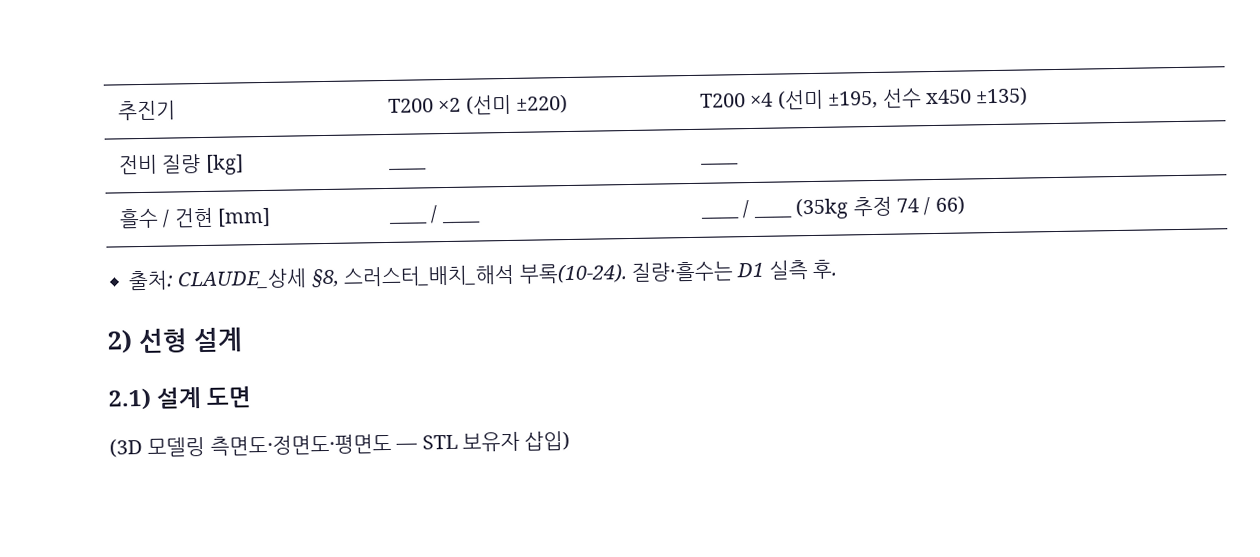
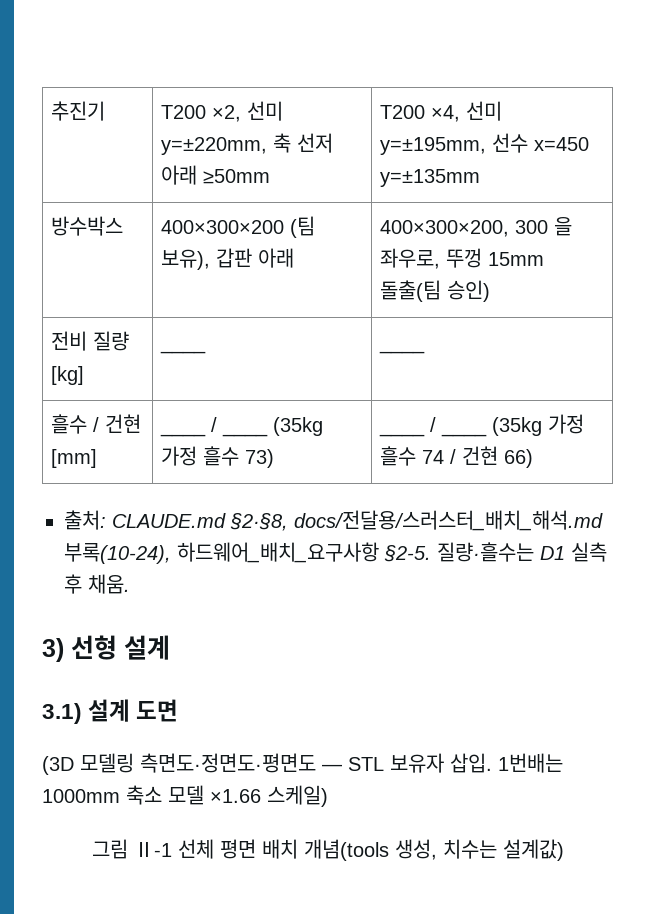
[438,93,569,115] [698,86,1029,110] ×2 (선미 ±220) | T200 ×4 (선미 ±195, 선수 x450 ±135) -> [212,101,284,122] [161,133,334,155] [161,165,271,185] [380,101,503,122] [380,133,590,155] [380,169,481,187] [51,216,124,236] [161,216,316,238] [161,248,295,270] [380,217,573,237] [380,248,545,269] [380,280,491,302] ×2, 선미 y=±220mm, 축 선저 아래 ≥50mm | T200 ×4, 선미 y=±195mm, 선수 x=450 y=±135mm // 방수박스 | 400×300×200 (팀 보유), 갑판 아래 | 400×300×200, 300 을 좌우로, 뚜껑 15mm 돌출(팀 승인)
[699,196,893,220] | ____ / ____ (35kg 추정 -> [273,417,324,436] [161,446,275,468] [379,432,426,437] [430,417,437,432] [441,414,585,437] [380,446,417,466] (35kg 가정 흘수 73) | ____ / ____ (35kg 가정 흘수
(931, 206) none -> [462,446,499,465] 건현
[177,259,839,291] [107,329,133,354] CLAUDE_상세 §8, 스러스터_배치_해석 부록(10-24). 질량·흘수는 D1 실측 후. // 2) -> [112,510,603,531] [64,542,607,564] [64,574,130,594] [42,638,64,662] CLAUDE.md §2·§8, docs/전달용/스러스터_배치_해석.md 부록(10-24), 하드웨어_배치_요구사항 §2-5. 질량·흘수는 D1 실측 후 채움. // 3)
[108,387,152,411] 2.1) -> [42,703,82,724] 3.1)
[524,430,571,451] 삽입) -> [450,753,563,773] [42,785,328,807] [91,839,564,861] 삽입. 1번배는 1000mm 축소 모델 ×1.66 스케일) // 그림 Ⅱ-1 선체 평면 배치 개념(tools 생성, 치수는 설계값)

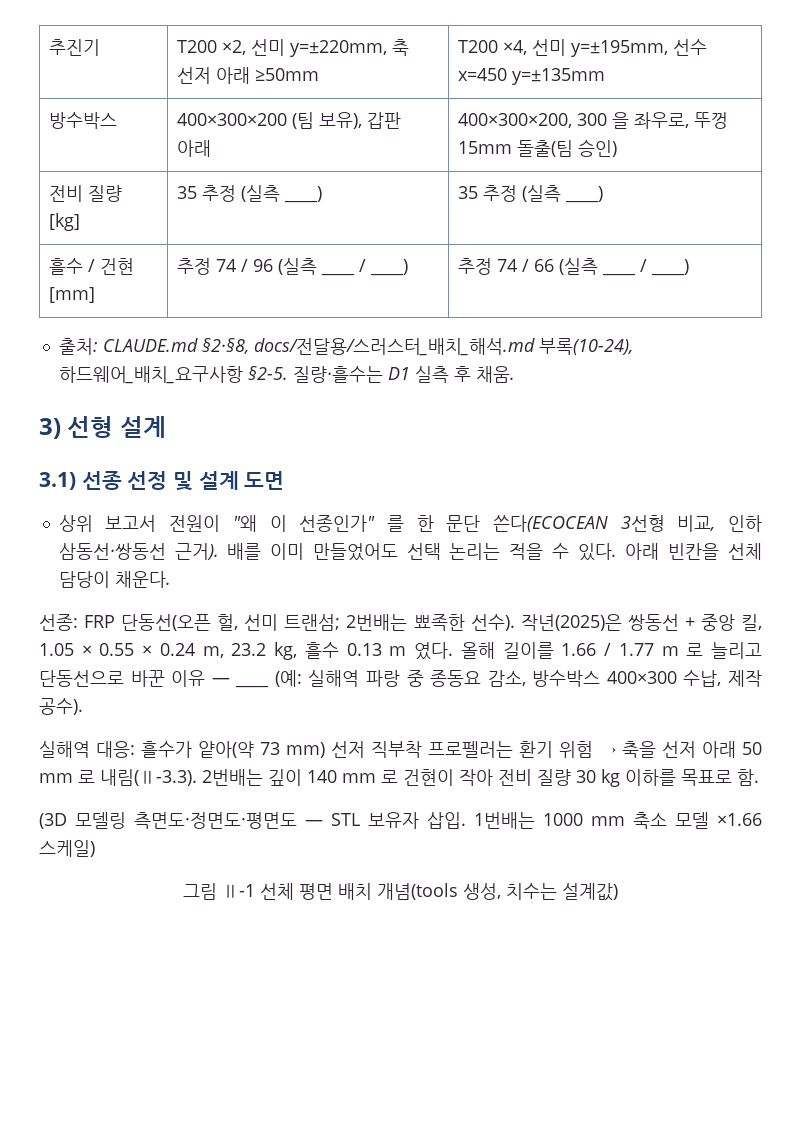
[160,349,207,354] [379,349,426,354] [51,414,142,434] [51,449,98,468] [160,432,207,437] [211,417,218,432] [222,417,324,437] [161,446,275,468] [379,432,426,437] [430,417,437,432] [441,414,585,437] [380,446,534,468] ____ | ____ // 흘수 / 건현 [mm] | ____ / ____ (35kg 가정 흘수 73) | ____ / ____ (35kg 가정 흘수 74 / 건현 66) -> [177,185,323,203] [458,185,604,203] [49,258,135,275] [49,287,96,303] [177,258,356,276] [359,259,409,276] [458,258,637,276] [640,259,690,276] 35 추정 (실측 ____) | 35 추정 (실측 ____) // 흘수 / 건현 [mm] | 추정 74 / 96 (실측 ____ / ____) | 추정 74 / 66 (실측 ____ / ____)
(82, 713) none -> [81,471,194,491] 선종 선정 및
(179, 710) none -> [58,515,763,532] [58,543,762,561] [58,571,171,588] [39,614,763,631] [39,642,762,660] [39,670,230,687] [235,670,762,688] [39,698,83,715] [39,741,762,758] [39,769,759,787] // 상위 보고서 전원이 "왜 이 선종인가" 를 한 문단 쓴다(ECOCEAN 3선형 비교, 인하 삼동선·쌍동선 근거). 배를 이미 만들었어도 선택 논리는 적을 수 있다. 아래 빈칸을 선체 담당이 채운다. // 선종: FRP 단동선(오픈 헐, 선미 트랜섬; 2번배는 뾰족한 선수). 작년(2025)은 쌍동선 + 중앙 킬, 1.05 × 0.55 × 0.24 m, 23.2 kg, 흘수 0.13 m 였다. 올해 길이를 1.66 / 1.77 m 로 늘리고 단동선으로 바꾼 이유 — ____ (예: 실해역 파랑 중 종동요 감소, 방수박스 400×300 수납, 제작 공수). // 실해역 대응: 흘수가 얕아(약 73 mm) 선저 직부착 프로펠러는 환기 위험 → 축을 선저 아래 50 mm 로 내림(Ⅱ-3.3). 2번배는 깊이 140 mm 로 건현이 작아 전비 질량 30 kg 이하를 목표로 함.
[42,789,120,803] 1000mm -> [543,813,625,826] 1000 mm

